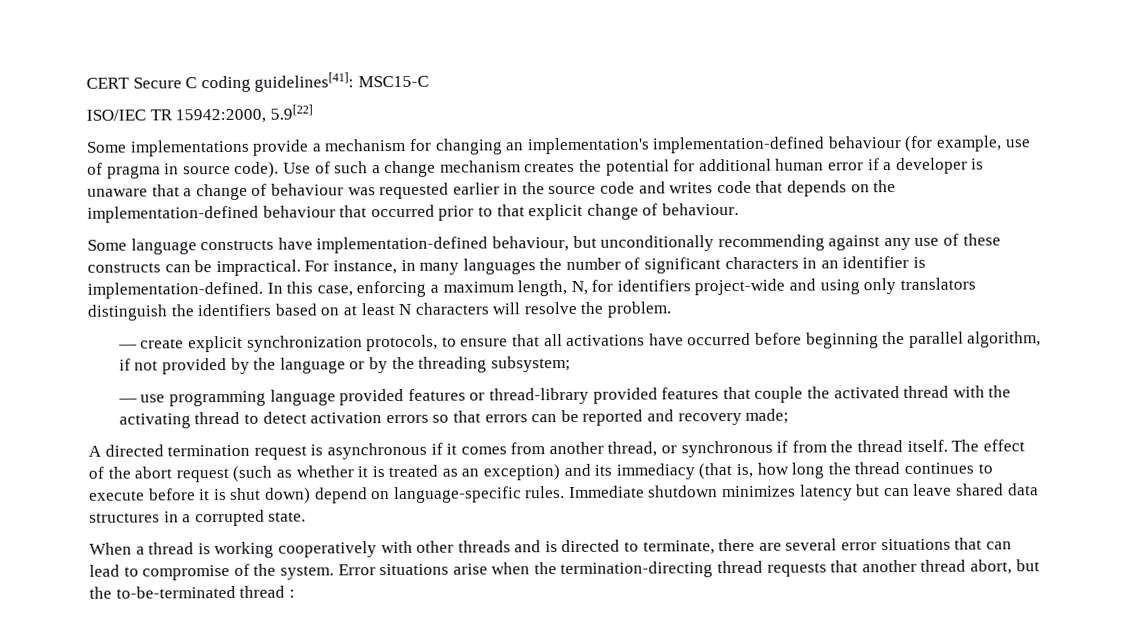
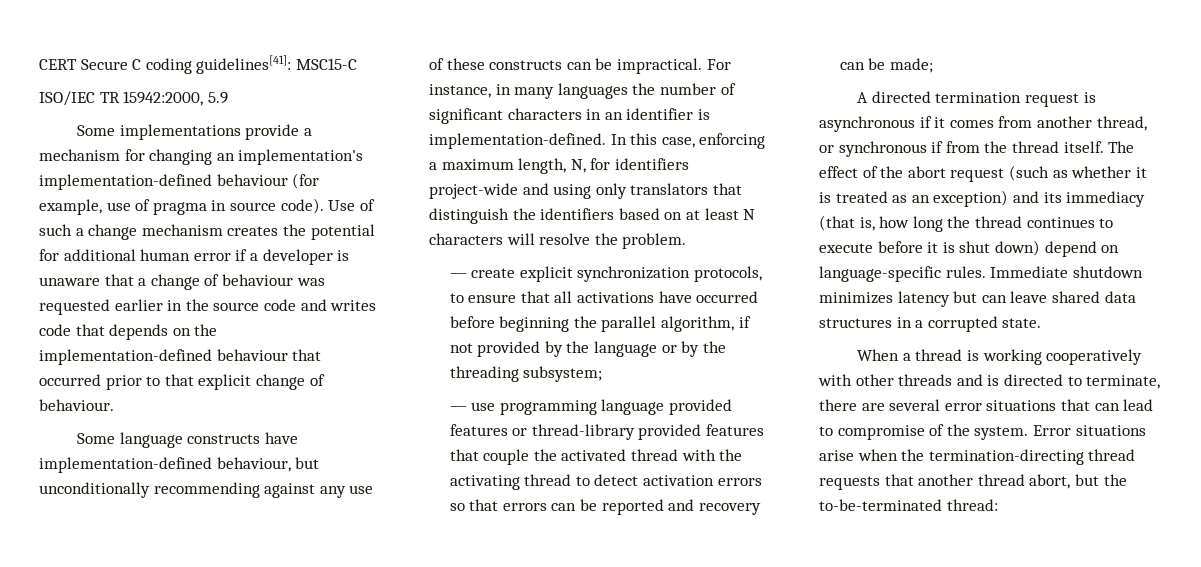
[269,104,313,120] 5.9[22] -> [207,92,228,104] 5.9
(976, 284) none -> [712,183,742,195] that
(742, 419) none -> [839,58,886,70] can be
[239,585,295,598] thread : -> [946,499,998,511] thread:

